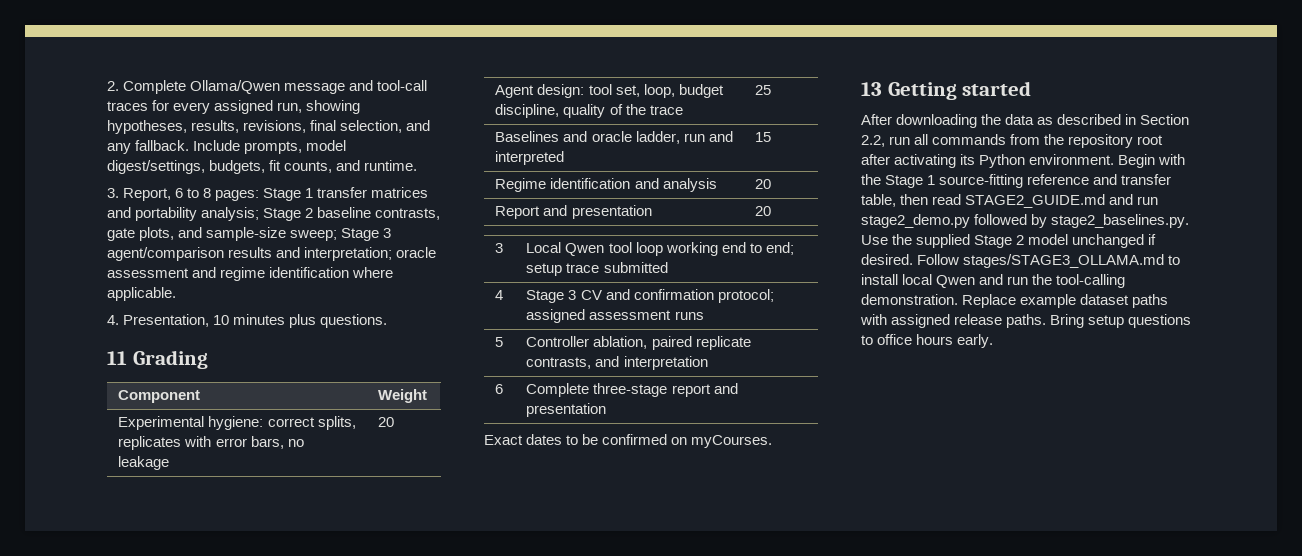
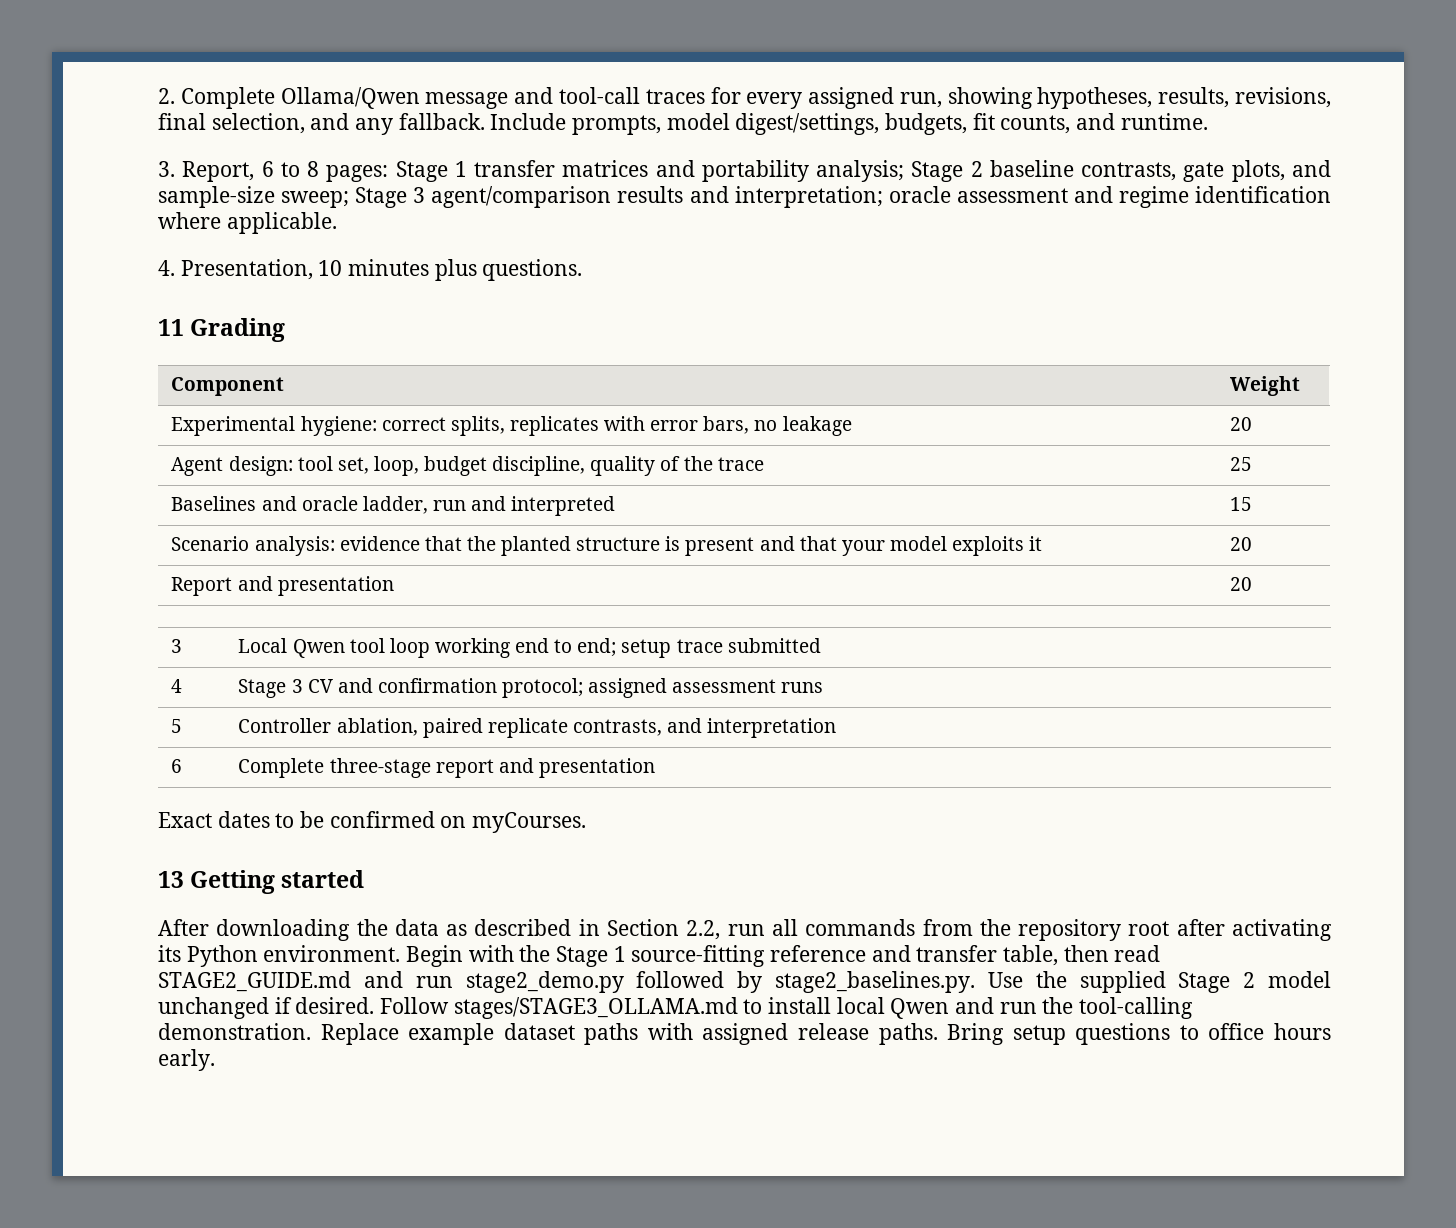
[495,178,717,192] Regime identification and analysis -> [171,536,1043,556] Scenario analysis: evidence that the planted structure is present and that your model exploits it

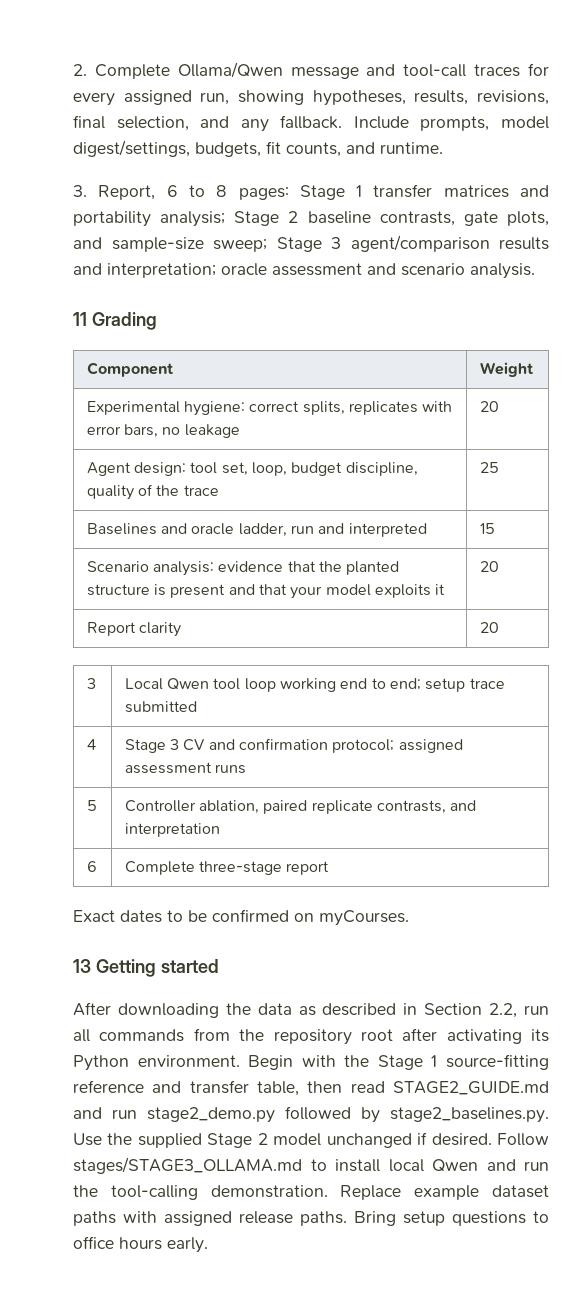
[1118,186,1332,208] [158,212,337,234] [158,259,583,281] regime identification where applicable. // 4. Presentation, 10 minutes plus questions. -> [401,263,535,279] scenario analysis.
[237,576,394,596] and presentation -> [139,622,182,637] clarity
[498,758,655,778] and presentation -> (330, 868) none

